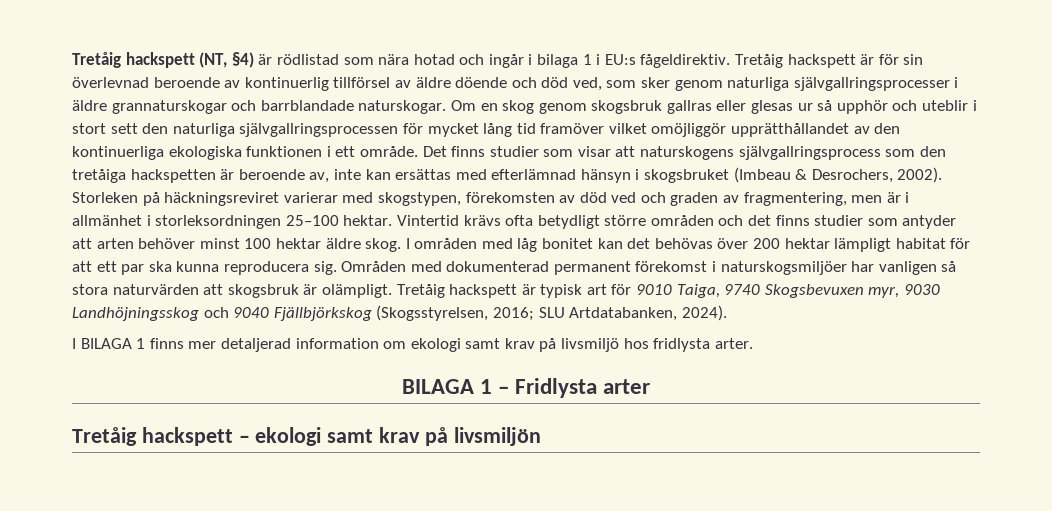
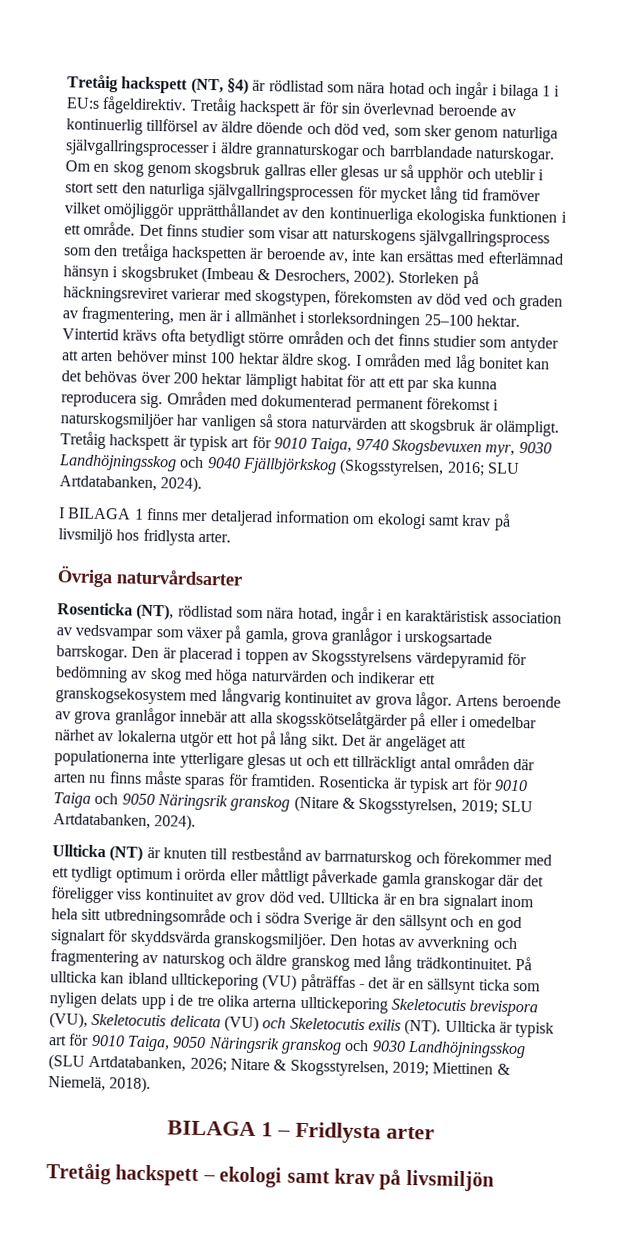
(753, 343) none -> [57,565,243,588] [57,602,563,625] [56,624,492,648] [56,645,527,669] [55,666,436,685] [55,687,561,710] [55,707,538,731] [54,729,466,752] [54,750,536,773] [54,770,528,794] [53,792,533,815] [53,813,197,831] [52,844,553,867] [52,866,544,890] [51,886,534,911] [51,907,522,933] [50,929,518,953] [50,949,532,973] [50,971,541,995] [49,992,539,1017] [49,1012,555,1038] [48,1033,526,1059] [48,1054,511,1077] [48,1076,152,1094] // Övriga naturvårdsarter // Rosenticka (NT), rödlistad som nära hotad, ingår i en karaktäristisk association av vedsvampar som växer på gamla, grova granlågor i urskogsartade barrskogar. Den är placerad i toppen av Skogsstyrelsens värdepyramid för bedömning av skog med höga naturvärden och indikerar ett granskogsekosystem med långvarig kontinuitet av grova lågor. Artens beroende av grova granlågor innebär att alla skogsskötselåtgärder på eller i omedelbar närhet av lokalerna utgör ett hot på lång sikt. Det är angeläget att populationerna inte ytterligare glesas ut och ett tillräckligt antal områden där arten nu finns måste sparas för framtiden. Rosenticka är typisk art för 9010 Taiga och 9050 Näringsrik granskog (Nitare & Skogsstyrelsen, 2019; SLU Artdatabanken, 2024). // Ullticka (NT) är knuten till restbestånd av barrnaturskog och förekommer med ett tydligt optimum i orörda eller måttligt påverkade gamla granskogar där det föreligger viss kontinuitet av grov död ved. Ullticka är en bra signalart inom hela sitt utbredningsområde och i södra Sverige är den sällsynt och en god signalart för skyddsvärda granskogsmiljöer. Den hotas av avverkning och fragmentering av naturskog och äldre granskog med lång trädkontinuitet. På ullticka kan ibland ulltickeporing (VU) påträffas - det är en sällsynt ticka som nyligen delats upp i de tre olika arterna ulltickeporing Skeletocutis brevispora (VU), Skeletocutis delicata (VU) och Skeletocutis exilis (NT). Ullticka är typisk art för 9010 Taiga, 9050 Näringsrik granskog och 9030 Landhöjningsskog (SLU Artdatabanken, 2026; Nitare & Skogsstyrelsen, 2019; Miettinen & Niemelä, 2018).

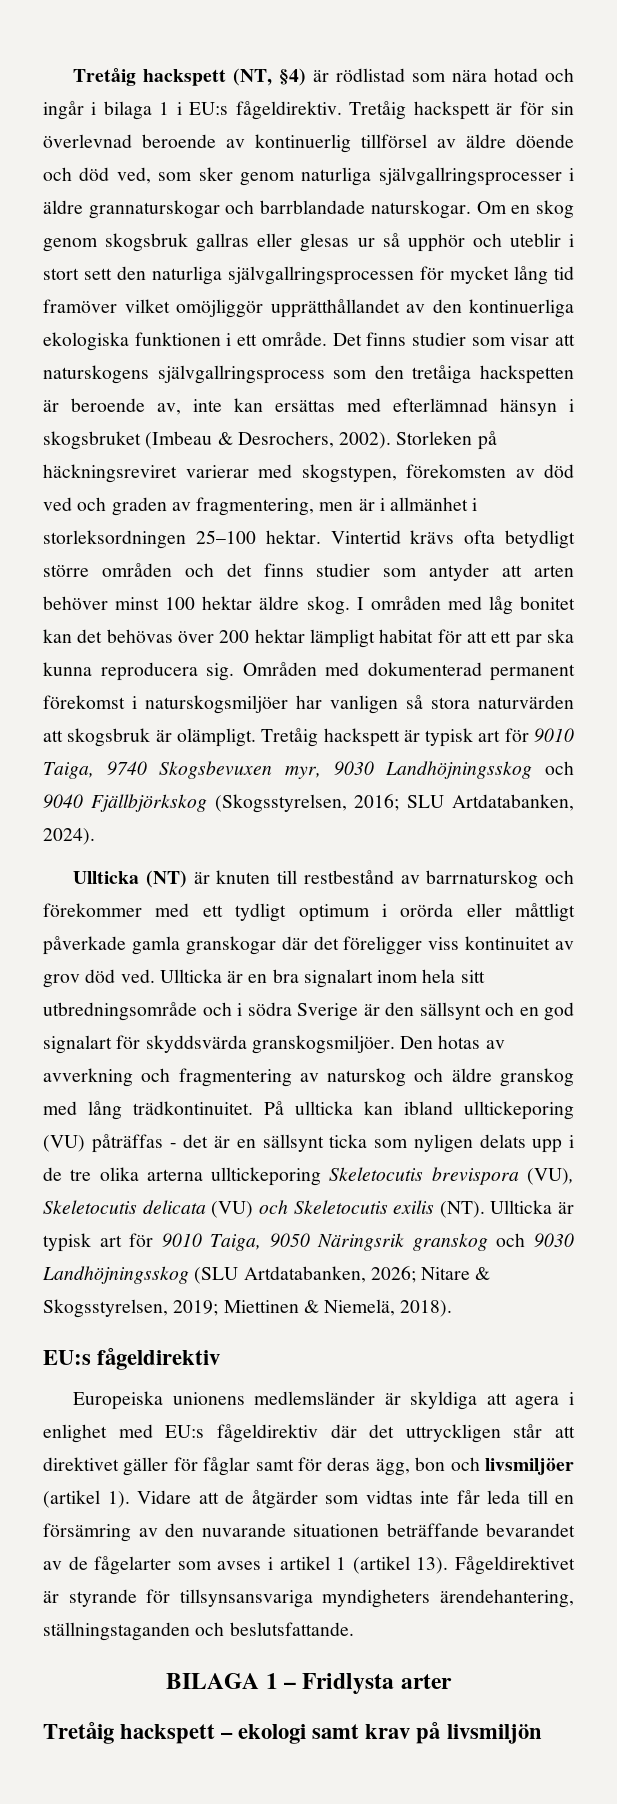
[59,507,511,531] [58,528,231,546] [57,565,243,588] [57,602,563,625] [56,624,492,648] [56,645,527,669] [55,666,436,685] [55,687,561,710] [55,707,538,731] [54,729,466,752] [54,750,536,773] [54,770,528,794] [53,792,533,815] [53,813,197,831] // I BILAGA 1 finns mer detaljerad information om ekologi samt krav på livsmiljö hos fridlysta arter. // Övriga naturvårdsarter // Rosenticka (NT), rödlistad som nära hotad, ingår i en karaktäristisk association av vedsvampar som växer på gamla, grova granlågor i urskogsartade barrskogar. Den är placerad i toppen av Skogsstyrelsens värdepyramid för bedömning av skog med höga naturvärden och indikerar ett granskogsekosystem med långvarig kontinuitet av grova lågor. Artens beroende av grova granlågor innebär att alla skogsskötselåtgärder på eller i omedelbar närhet av lokalerna utgör ett hot på lång sikt. Det är angeläget att populationerna inte ytterligare glesas ut och ett tillräckligt antal områden där arten nu finns måste sparas för framtiden. Rosenticka är typisk art för 9010 Taiga och 9050 Näringsrik granskog (Nitare & Skogsstyrelsen, 2019; SLU Artdatabanken, 2024). -> (95, 836) none
(152, 1085) none -> [43,1347,221,1370] [73,1391,574,1410] [43,1424,575,1443] [43,1457,574,1476] [43,1490,574,1509] [43,1523,575,1542] [43,1556,575,1575] [43,1589,574,1608] [43,1622,354,1641] // EU:s fågeldirektiv // Europeiska unionens medlemsländer är skyldiga att agera i enlighet med EU:s fågeldirektiv där det uttryckligen står att direktivet gäller för fåglar samt för deras ägg, bon och livsmiljöer (artikel 1). Vidare att de åtgärder som vidtas inte får leda till en försämring av den nuvarande situationen beträffande bevarandet av de fågelarter som avses i artikel 1 (artikel 13). Fågeldirektivet är styrande för tillsynsansvariga myndigheters ärendehantering, ställningstaganden och beslutsfattande.

